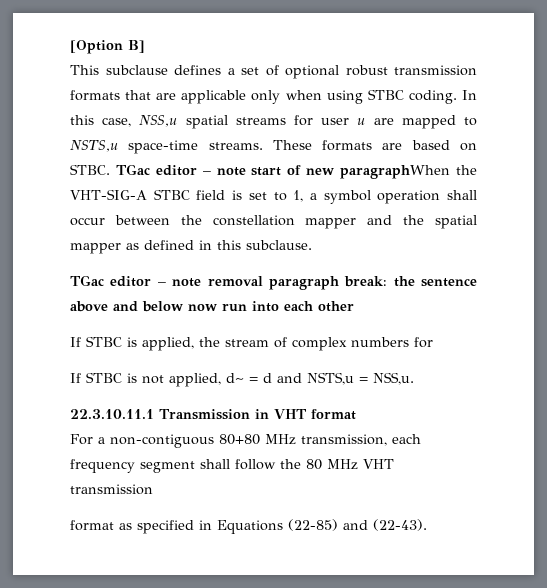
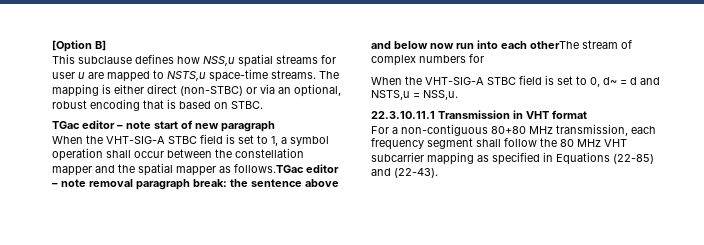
[227,65,477,79] [70,89,477,104] [70,115,132,127] a set of optional robust transmission formats that are applicable only when using STBC coding. In this case, -> [177,56,200,64] how
[272,140,403,151] These formats are -> [319,71,339,79] [52,84,341,97] [52,99,176,111] The mapping is either direct (non-STBC) or via an optional, robust encoding that is
(110, 169) none -> (263, 105) //
[340,165,451,179] paragraphWhen -> [221,121,275,132] [52,136,83,144] paragraph // When
[144,240,312,250] [70,275,104,286] defined in this subclause. // TGac -> [234,164,304,173] follows.TGac
[318,301,354,312] [70,336,220,351] other // If STBC is applied, the -> [530,41,579,49] otherThe
[70,372,221,387] If STBC is not applied, -> [371,75,600,87] When the VHT-SIG-A STBC field is set to 0,
[70,484,153,495] [70,520,114,531] transmission // format -> [371,152,474,165] subcarrier mapping

